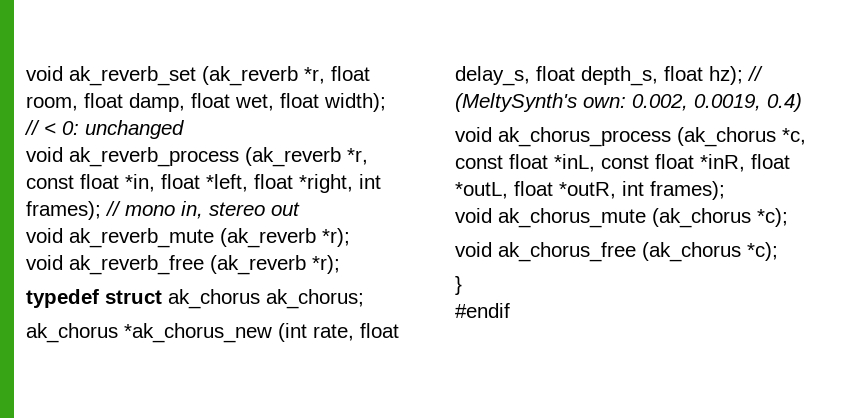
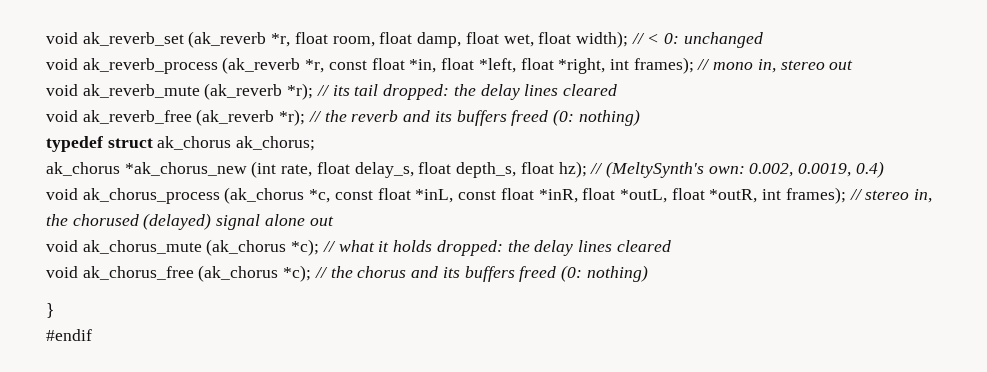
[26,255,340,275] // void ak_reverb_free (ak_reverb *r); -> [316,84,617,100] [46,109,640,126] // its tail dropped: the delay lines cleared // void ak_reverb_free (ak_reverb *r); // the reverb and its buffers freed (0: nothing)
[455,208,788,228] [455,242,778,262] // void ak_chorus_mute (ak_chorus *c); // void ak_chorus_free (ak_chorus *c); -> [849,189,933,203] [46,213,334,230] [46,239,671,256] [46,265,648,282] // stereo in, the chorused (delayed) signal alone out // void ak_chorus_mute (ak_chorus *c); // what it holds dropped: the delay lines cleared // void ak_chorus_free (ak_chorus *c); // the chorus and its buffers freed (0: nothing)

